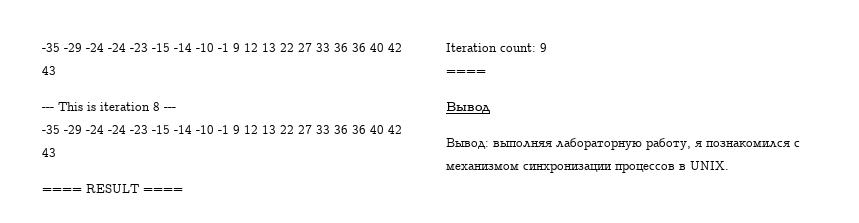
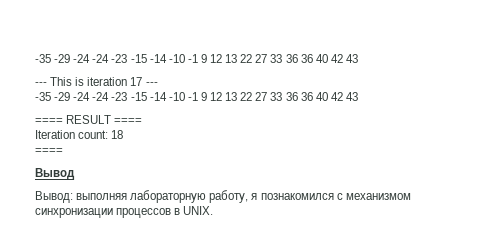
[153,102,160,111] 8 -> [130,77,143,86] 17
[540,43,547,52] 9 -> [111,130,124,139] 18

